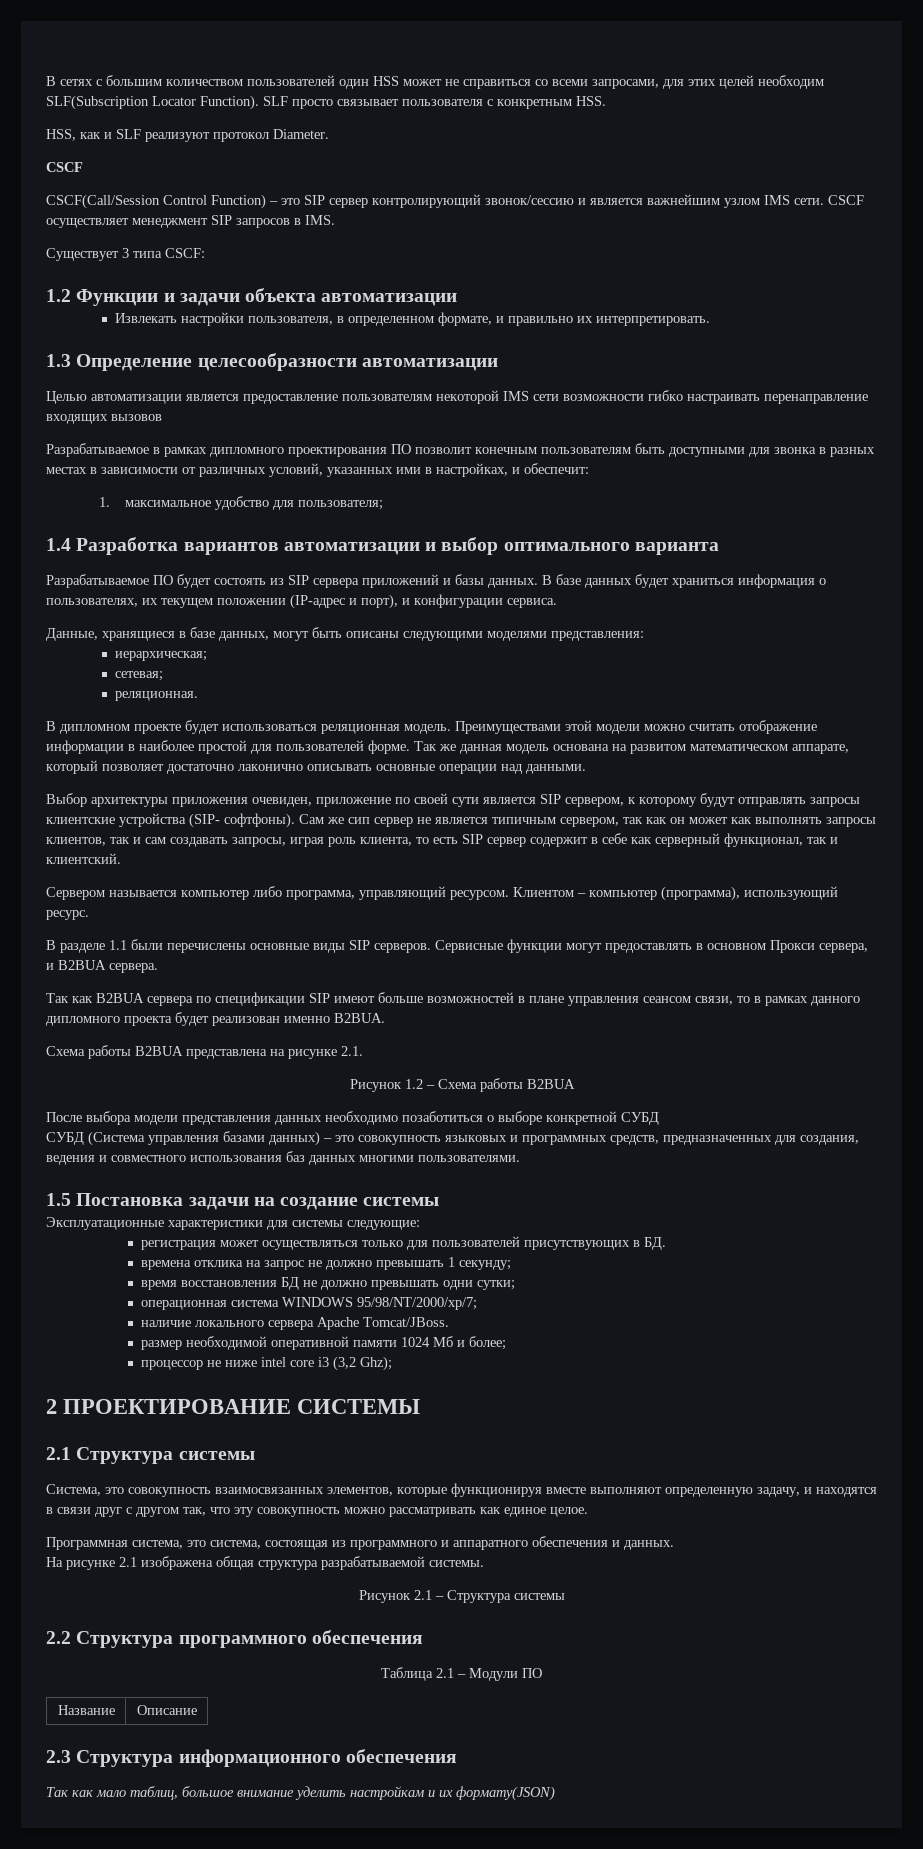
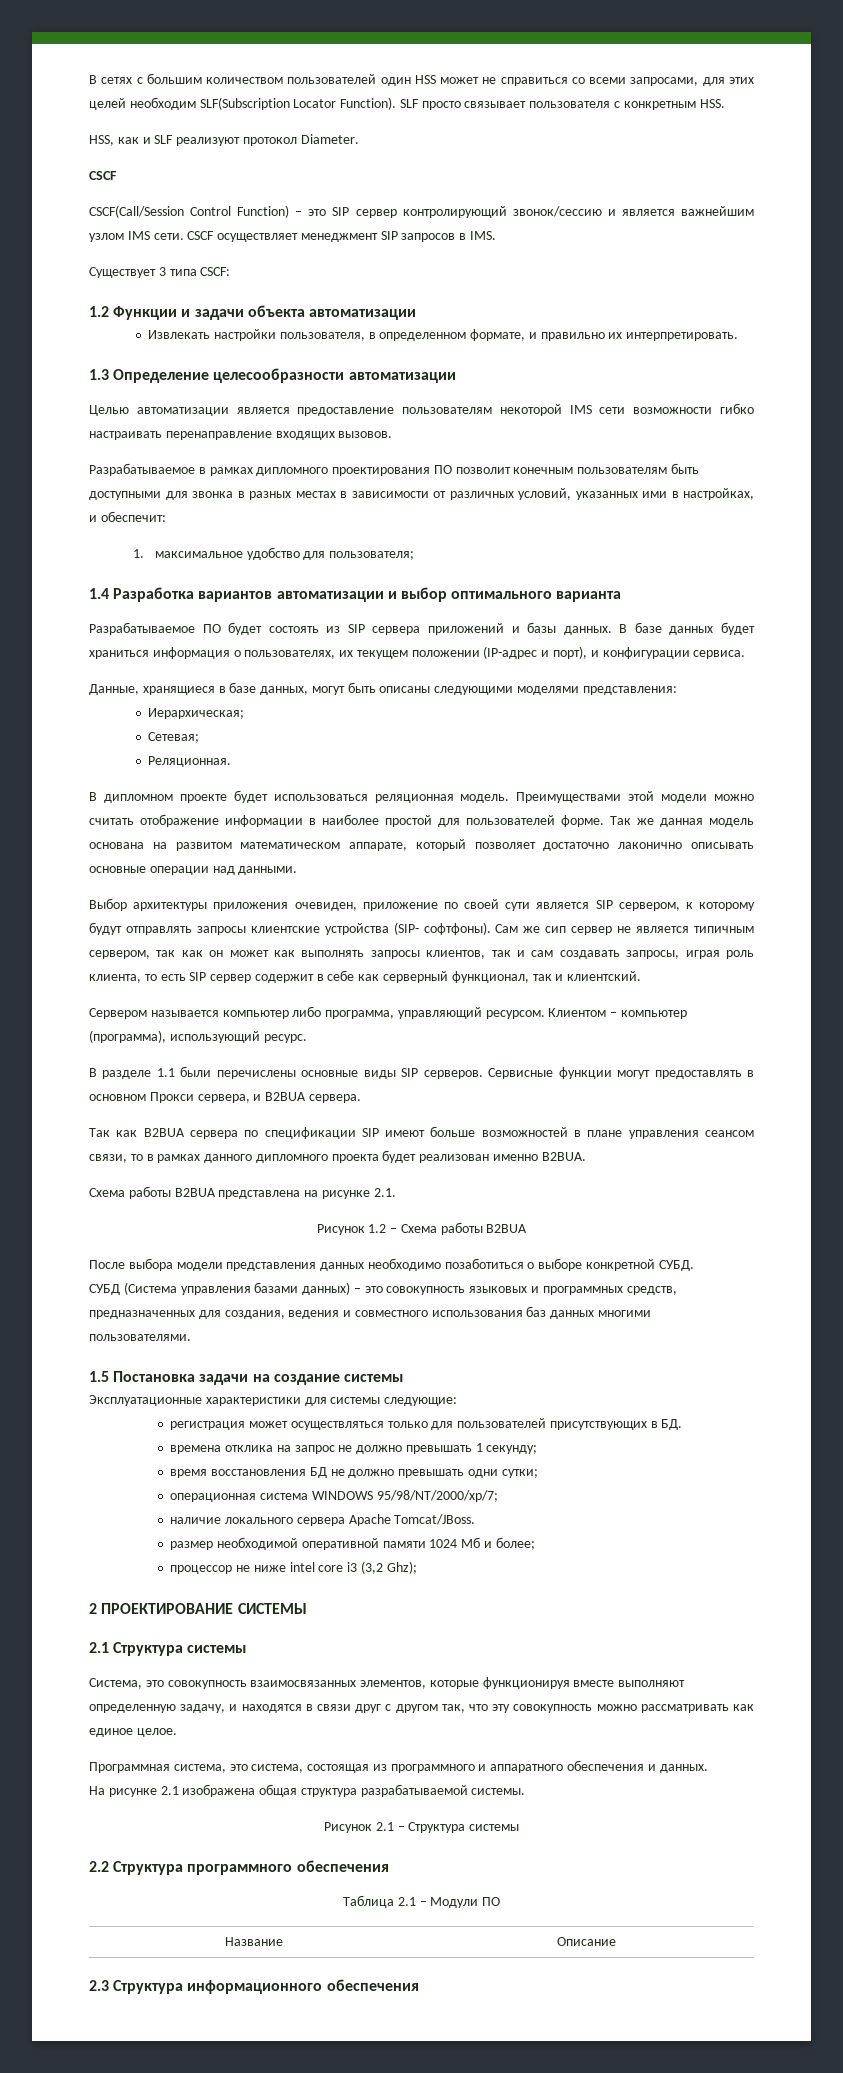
[111,414,162,421] вызовов -> [338,431,393,438] вызовов.
[114,651,207,661] [114,671,163,681] [114,691,198,701] иерархическая; // сетевая; // реляционная. -> [148,708,245,719] [148,732,200,743] [148,756,232,767] Иерархическая; // Сетевая; // Реляционная.
[621,1112,659,1125] СУБД -> [658,1260,694,1271] СУБД.
[46,1786,555,1801] // Так как мало таблиц, большое внимание уделить настройкам и их формату(JSON) -> (419, 1985) none

